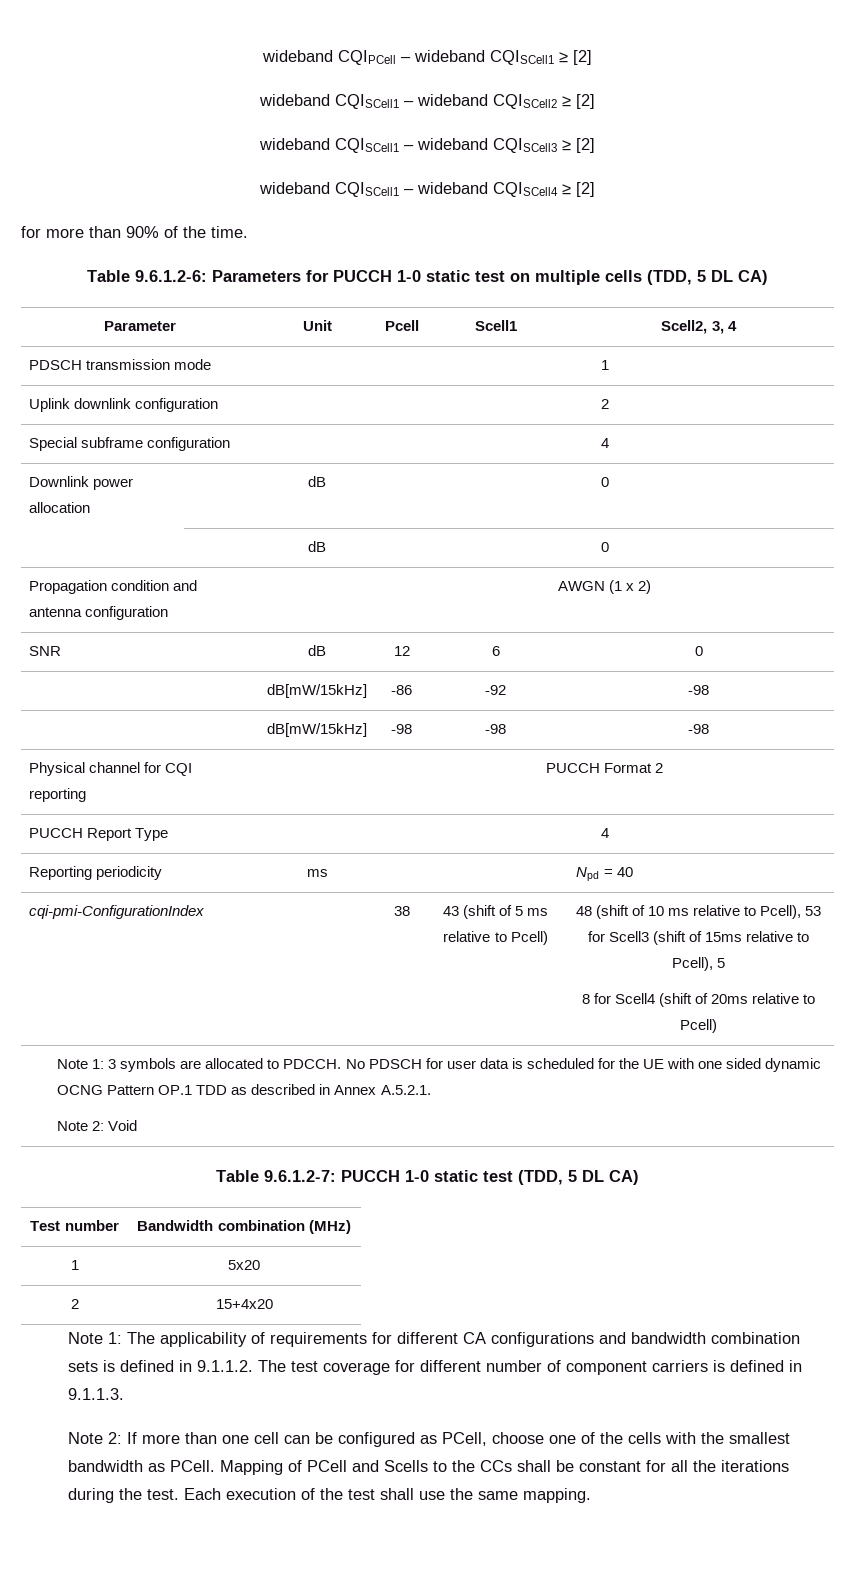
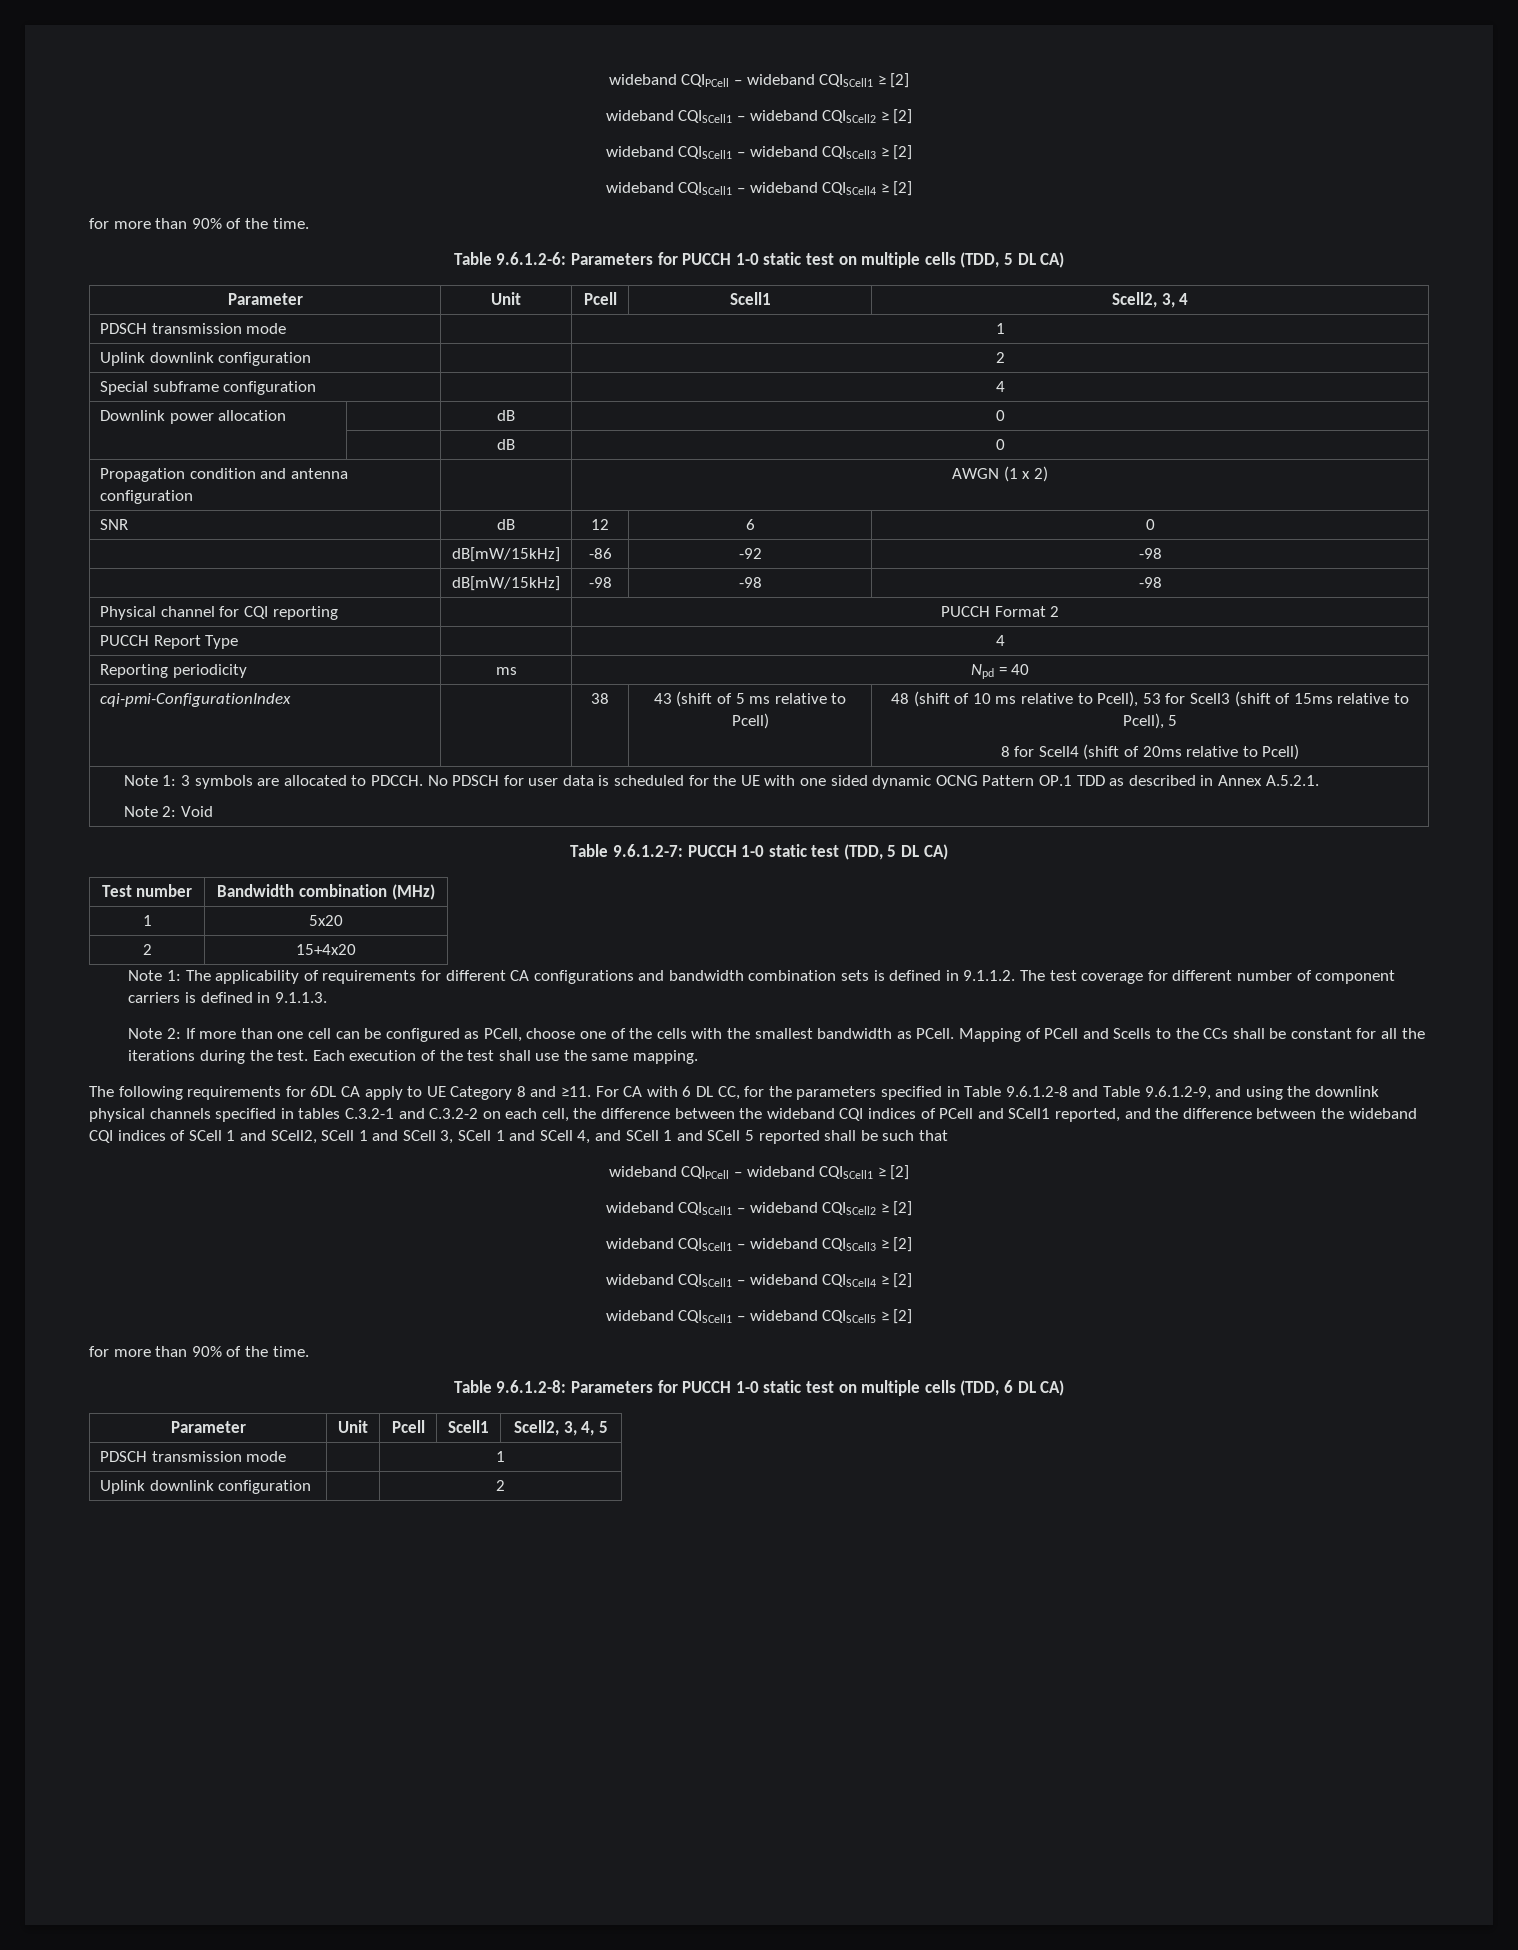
(591, 1495) none -> [89,1086,1379,1100] [89,1108,1417,1122] [89,1130,948,1144] [608,1165,910,1180] [605,1201,913,1216] [605,1237,913,1252] [605,1273,913,1288] [605,1309,913,1324] [89,1346,309,1357] [453,1380,1065,1396] [170,1421,246,1433] [338,1420,368,1433] [391,1420,425,1433] [448,1420,489,1433] [514,1420,608,1436] [100,1451,287,1462] [496,1451,505,1462] [100,1480,312,1494] [496,1480,505,1491] // The following requirements for 6DL CA apply to UE Category 8 and ≥11. For CA with 6 DL CC, for the parameters specified in Table 9.6.1.2-8 and Table 9.6.1.2-9, and using the downlink physical channels specified in tables C.3.2-1 and C.3.2-2 on each cell, the difference between the wideband CQI indices of PCell and SCell1 reported, and the difference between the wideband CQI indices of SCell 1 and SCell2, SCell 1 and SCell 3, SCell 1 and SCell 4, and SCell 1 and SCell 5 reported shall be such that // wideband CQIPCell – wideband CQISCell1 ≥ [2] // wideband CQISCell1 – wideband CQISCell2 ≥ [2] // wideband CQISCell1 – wideband CQISCell3 ≥ [2] // wideband CQISCell1 – wideband CQISCell4 ≥ [2] // wideband CQISCell1 – wideband CQISCell5 ≥ [2] // for more than 90% of the time. // Table 9.6.1.2-8: Parameters for PUCCH 1-0 static test on multiple cells (TDD, 6 DL CA) // Parameter | Unit | Pcell | Scell1 | Scell2, 3, 4, 5 // PDSCH transmission mode | | 1 // Uplink downlink configuration | | 2

